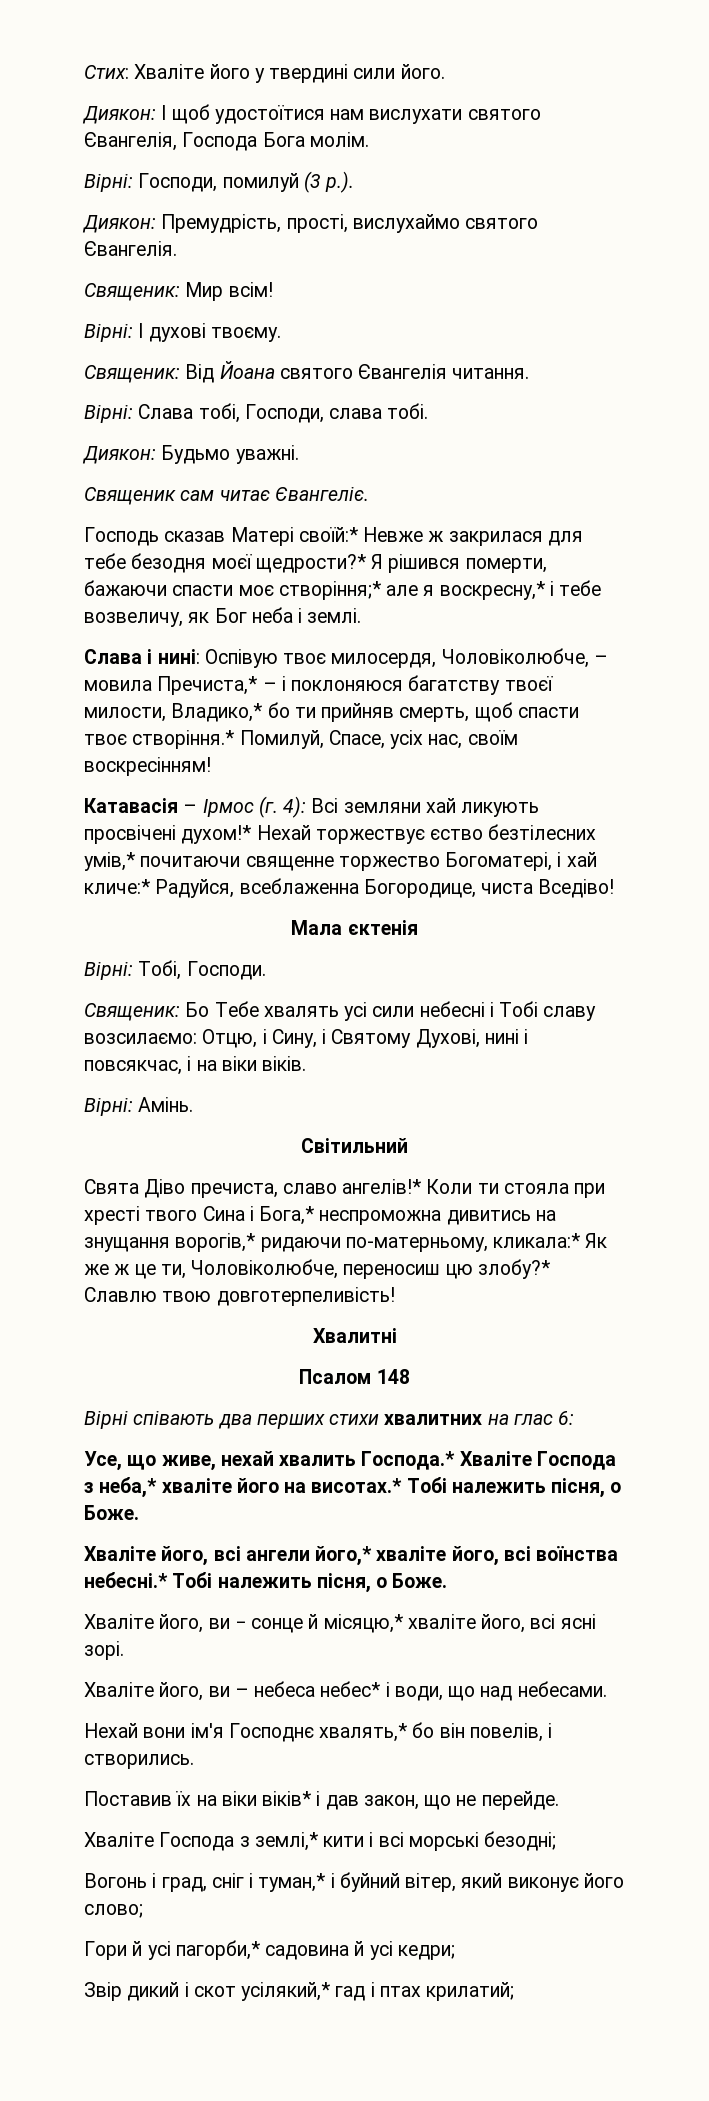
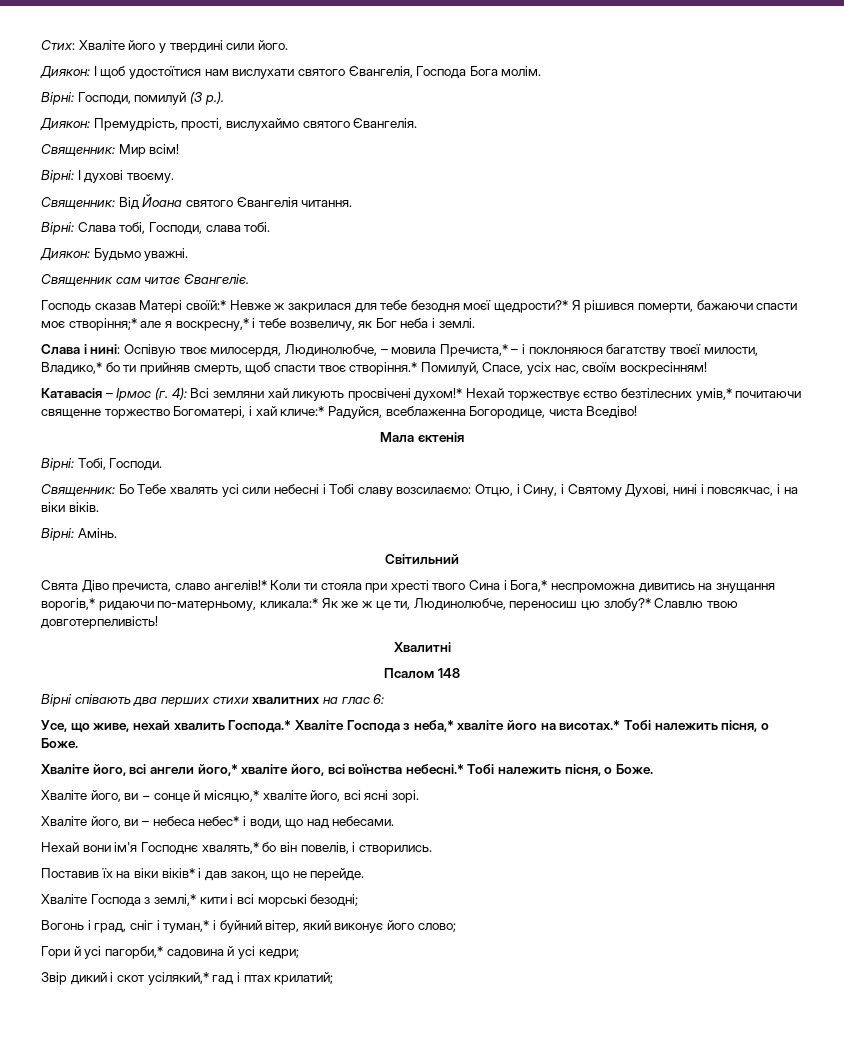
[84,283,180,301] Священик: -> [41,144,115,157] Священник:
[84,365,180,383] Священик: -> [41,197,115,210] Священник:
[84,487,176,505] Священик -> [41,274,113,287] Священник
[441,648,589,668] Чоловіколюбче, -> [284,344,377,357] Людинолюбче,
[84,1003,180,1021] Священик: -> [41,484,115,497] Священник:
[191,1259,339,1279] Чоловіколюбче, -> [413,598,506,611] Людинолюбче,

